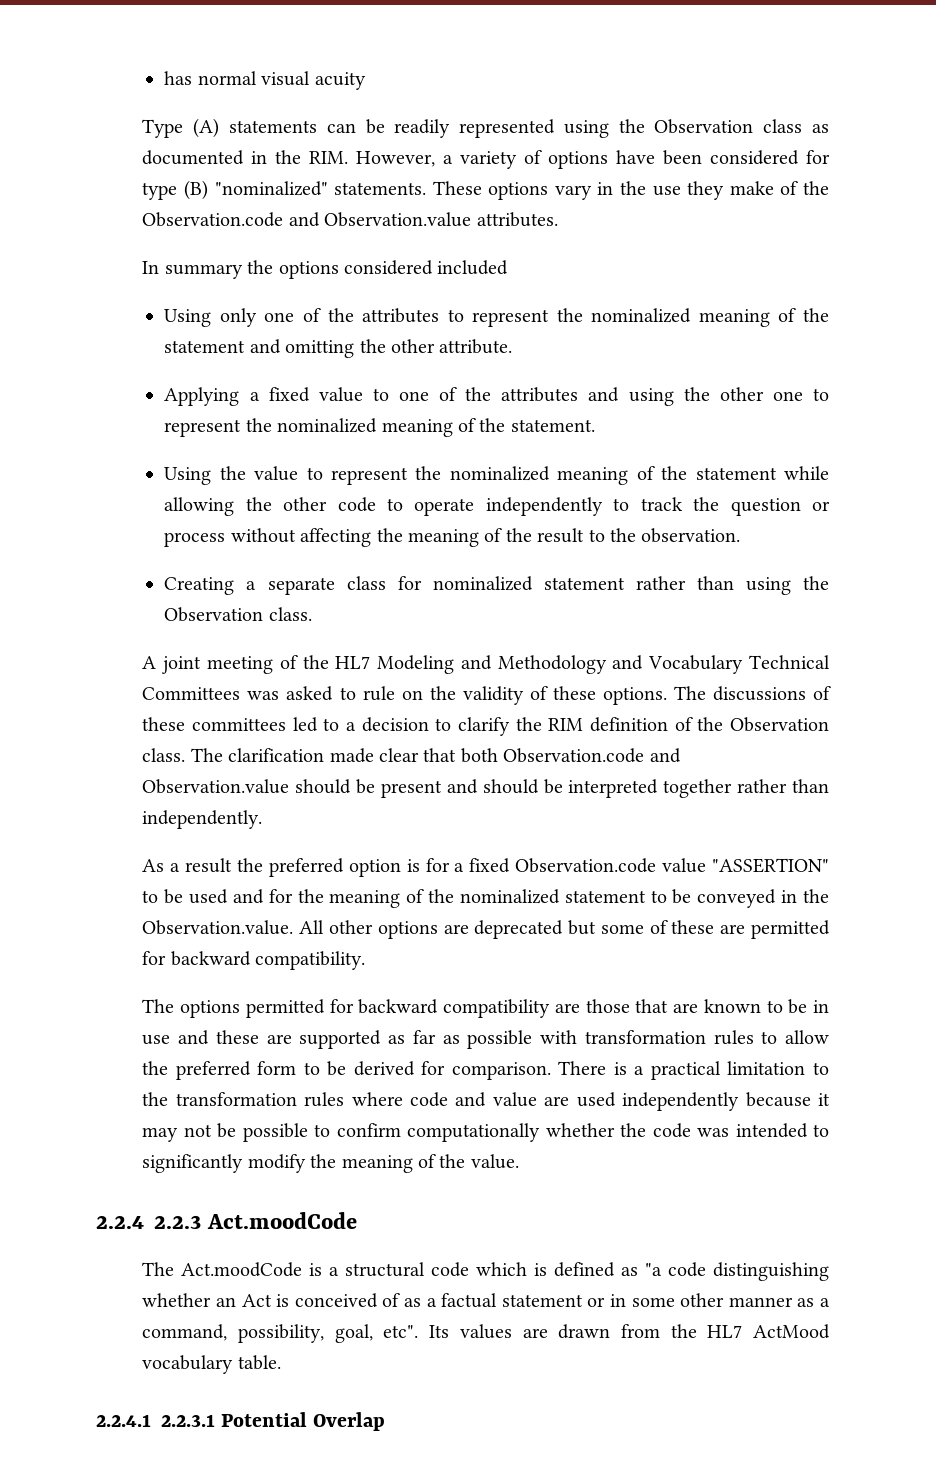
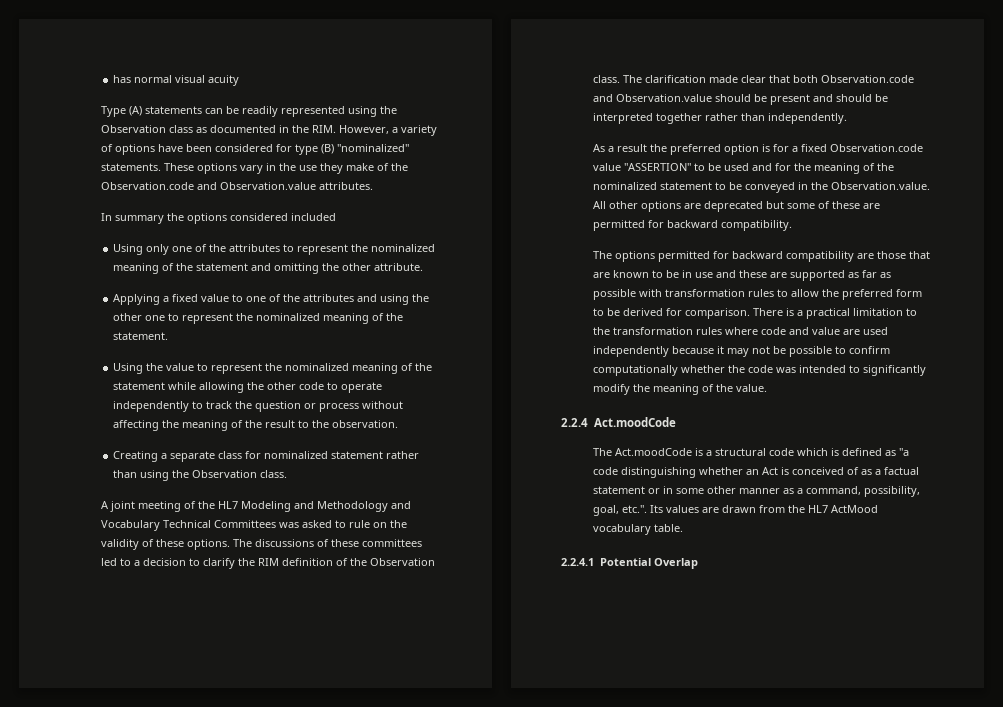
[154,1215,201,1229] 2.2.3 -> (588, 422) none
[383,1325,419,1338] etc". -> [621,505,647,513] etc.".
[161,1414,215,1427] 2.2.3.1 -> (594, 562) none

